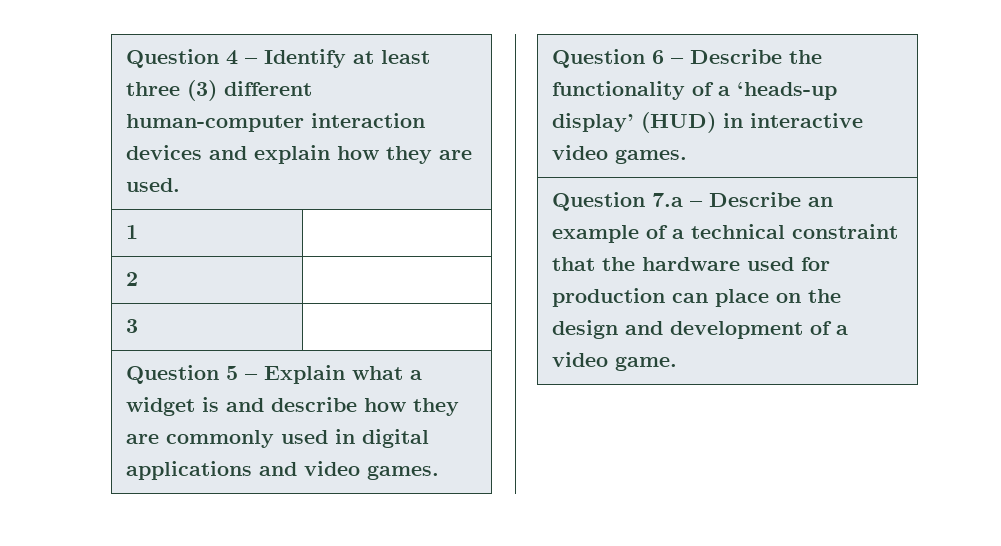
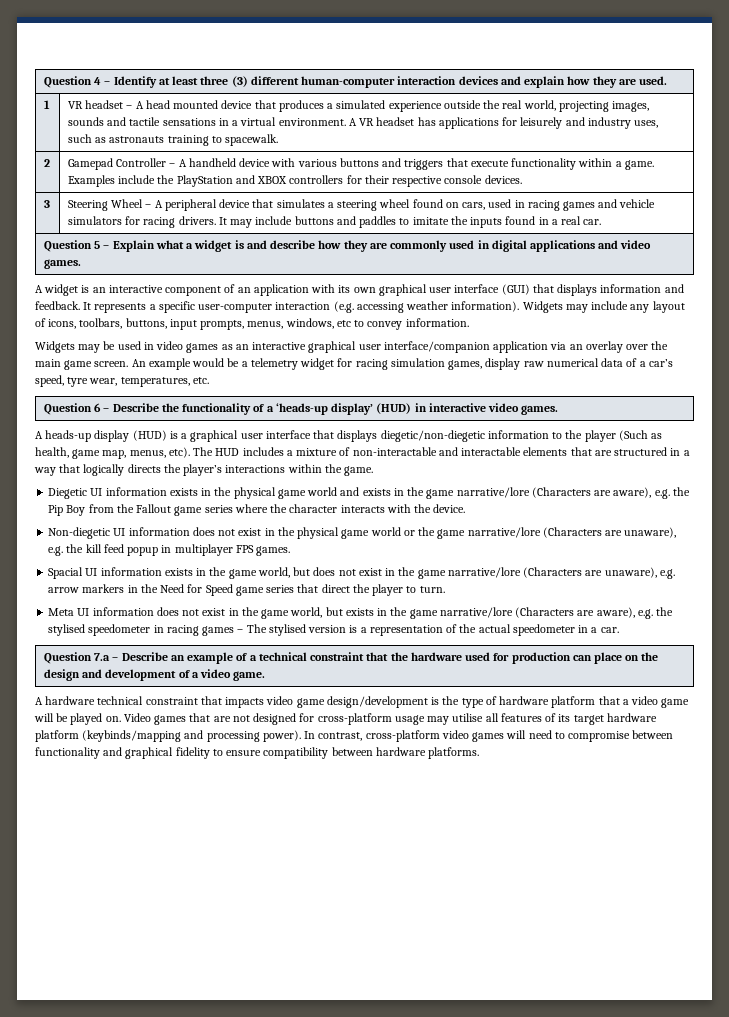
[125,272,138,286] [125,319,138,333] // 2 | // 3 | -> [67,100,649,112] [67,117,658,129] [67,134,279,146] [43,159,50,167] [67,158,654,170] [67,175,522,187] [43,200,50,208] [67,199,656,211] [67,216,602,228] VR headset – A head mounted device that produces a simulated experience outside the real world, projecting images, sounds and tactile sensations in a virtual environment. A VR headset has applications for leisurely and industry uses, such as astronauts training to spacewalk. // 2 | Gamepad Controller – A handheld device with various buttons and triggers that execute functionality within a game. Examples include the PlayStation and XBOX controllers for their respective console devices. // 3 | Steering Wheel – A peripheral device that simulates a steering wheel found on cars, used in racing games and vehicle simulators for racing drivers. It may include buttons and paddles to imitate the inputs found in a real car.
(439, 472) none -> [35,284,684,296] [35,301,685,313] [35,318,469,330] [35,341,669,353] [35,358,673,370] [35,375,209,387] // A widget is an interactive component of an application with its own graphical user interface (GUI) that displays information and feedback. It represents a specific user-computer interaction (e.g. accessing weather information). Widgets may include any layout of icons, toolbars, buttons, input prompts, menus, windows, etc to convey information. // Widgets may be used in video games as an interactive graphical user interface/companion application via an overlay over the main game screen. An example would be a telemetry widget for racing simulation games, display raw numerical data of a car’s speed, tyre wear, temperatures, etc.
(687, 156) none -> [35,430,663,442] [35,447,690,459] [34,464,374,476] [48,487,690,499] [48,504,466,516] [48,527,677,539] [48,544,291,556] [48,567,675,579] [48,584,445,596] [48,607,674,619] [48,624,619,636] // A heads-up display (HUD) is a graphical user interface that displays diegetic/non-diegetic information to the player (Such as health, game map, menus, etc). The HUD includes a mixture of non-interactable and interactable elements that are structured in a way that logically directs the player’s interactions within the game. // Diegetic UI information exists in the physical game world and exists in the game narrative/lore (Characters are aware), e.g. the Pip Boy from the Fallout game series where the character interacts with the device. // Non-diegetic UI information does not exist in the physical game world or the game narrative/lore (Characters are unaware), e.g. the kill feed popup in multiplayer FPS games. // Spacial UI information exists in the game world, but does not exist in the game narrative/lore (Characters are unaware), e.g. arrow markers in the Need for Speed game series that direct the player to turn. // Meta UI information does not exist in the game world, but exists in the game narrative/lore (Characters are aware), e.g. the stylised speedometer in racing games – The stylised version is a representation of the actual speedometer in a car.
(677, 363) none -> [35,696,690,708] [34,713,657,725] [35,730,674,742] [35,747,480,759] // A hardware technical constraint that impacts video game design/development is the type of hardware platform that a video game will be played on. Video games that are not designed for cross-platform usage may utilise all features of its target hardware platform (keybinds/mapping and processing power). In contrast, cross-platform video games will need to compromise between functionality and graphical fidelity to ensure compatibility between hardware platforms.

